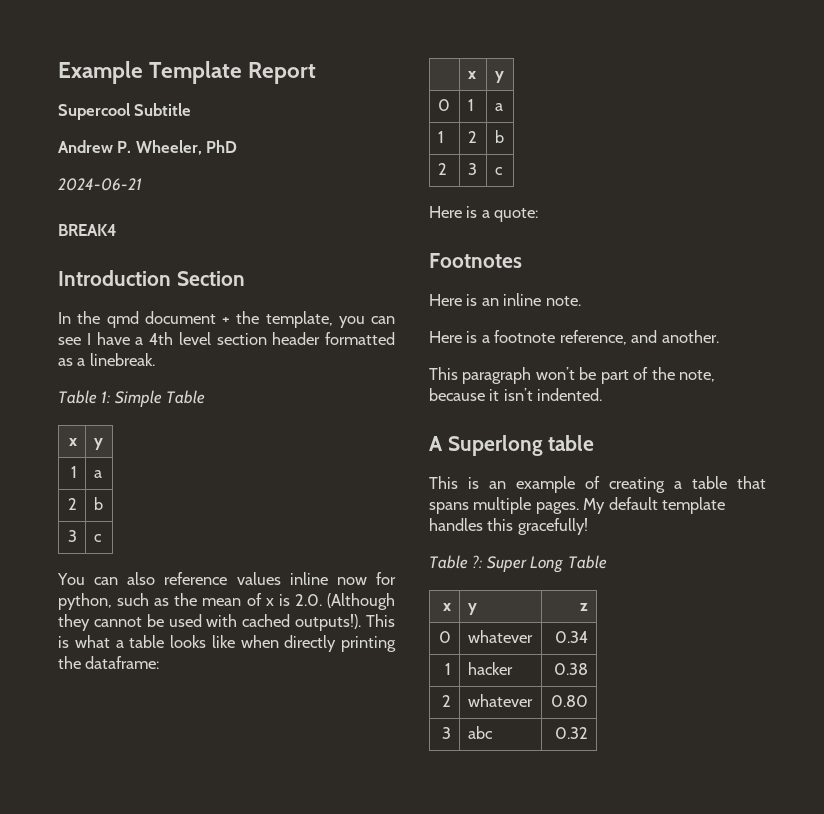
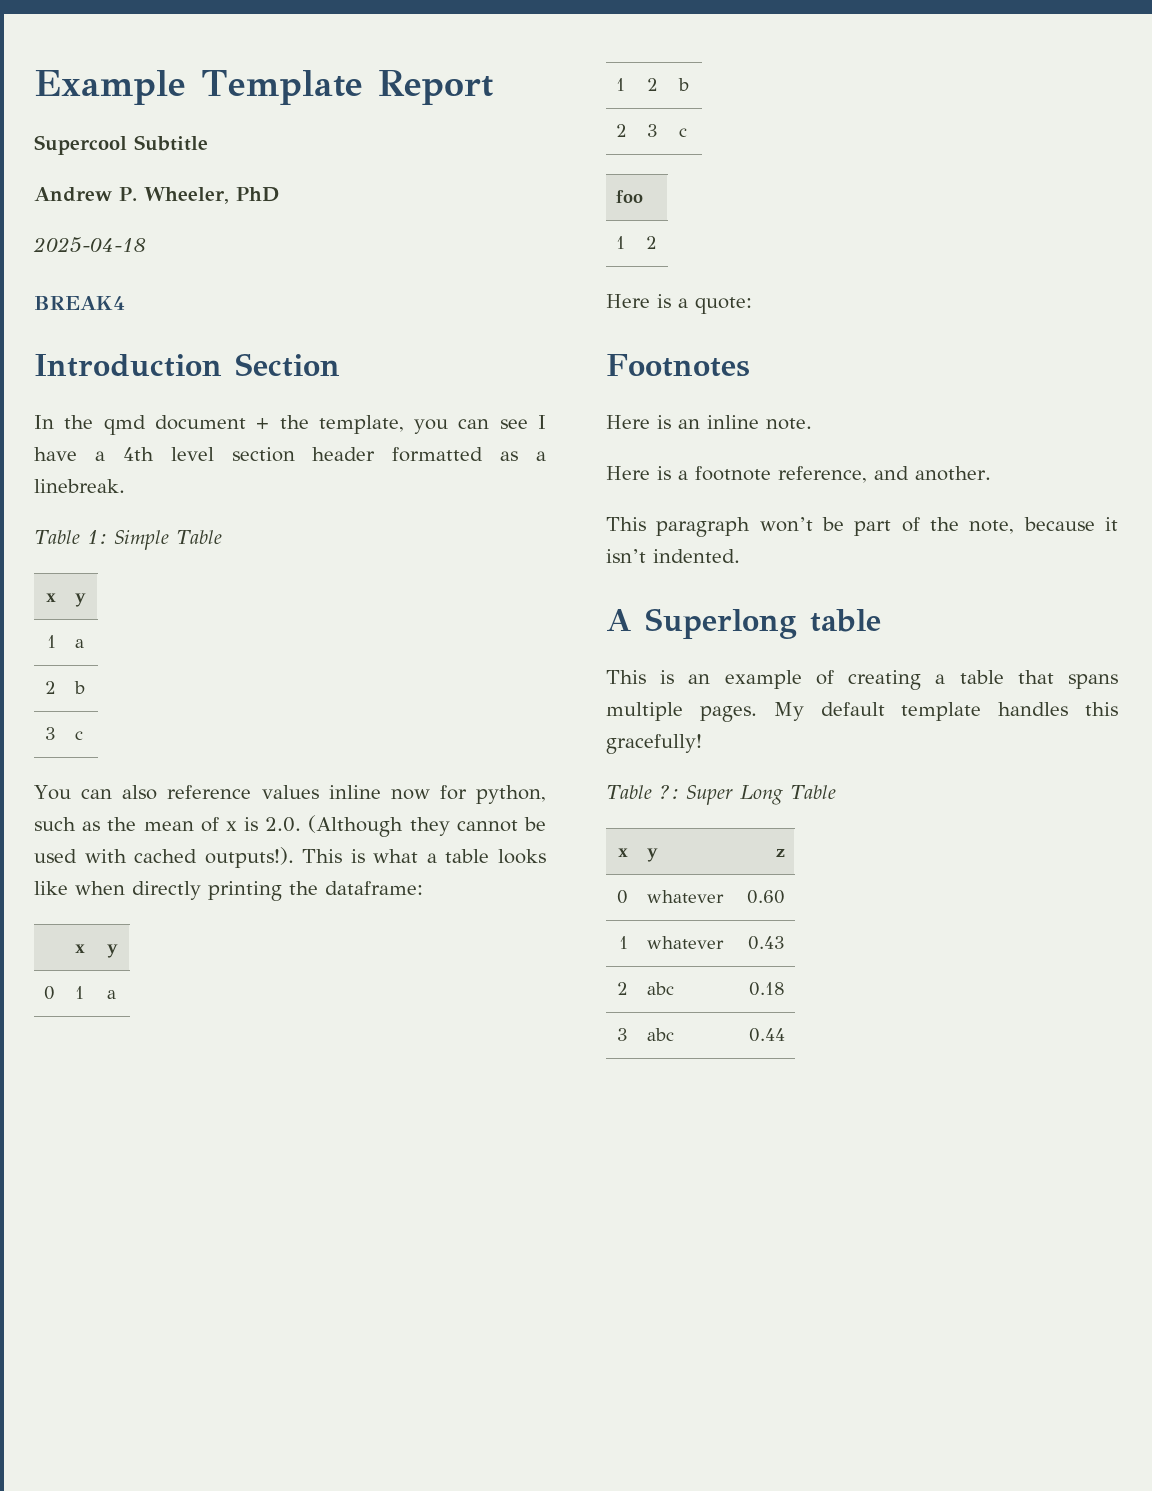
[58,178,142,191] 2024-06-21 -> [33,237,146,253] 2025-04-18
(503, 171) none -> [615,190,643,203] [615,236,625,249] [645,236,657,249] // foo // 1 | 2
[555,631,589,643] [445,663,452,675] [467,662,513,675] [554,663,589,675] [442,695,452,707] [467,694,533,707] [551,695,589,707] 0.34 // 1 | hacker | 0.38 // 2 | whatever | 0.80 -> [747,890,786,904] [619,936,629,949] [646,936,724,949] [748,936,786,950] [617,982,629,995] [646,982,674,995] [749,982,786,996] 0.60 // 1 | whatever | 0.43 // 2 | abc | 0.18
[555,727,589,739] 0.32 -> [749,1028,786,1042] 0.44

